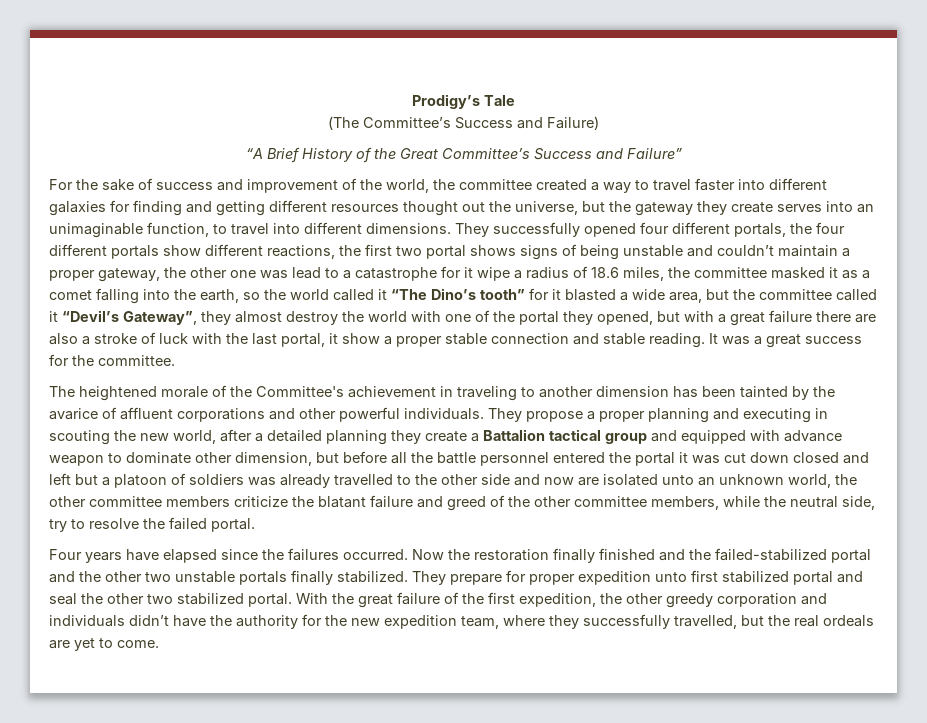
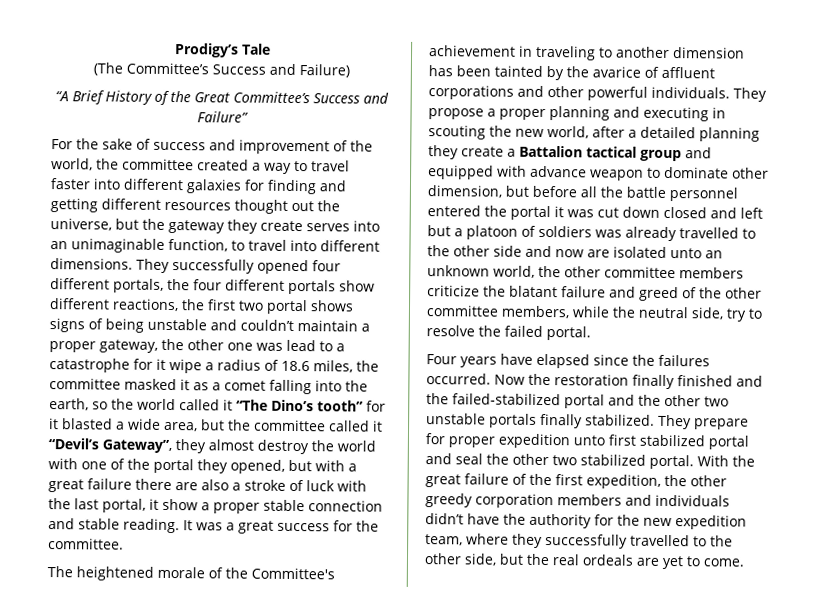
(797, 600) none -> [557,494,622,506] members
[674,615,737,629] travelled, -> [630,534,733,547] [424,553,497,566] travelled to the other side,

